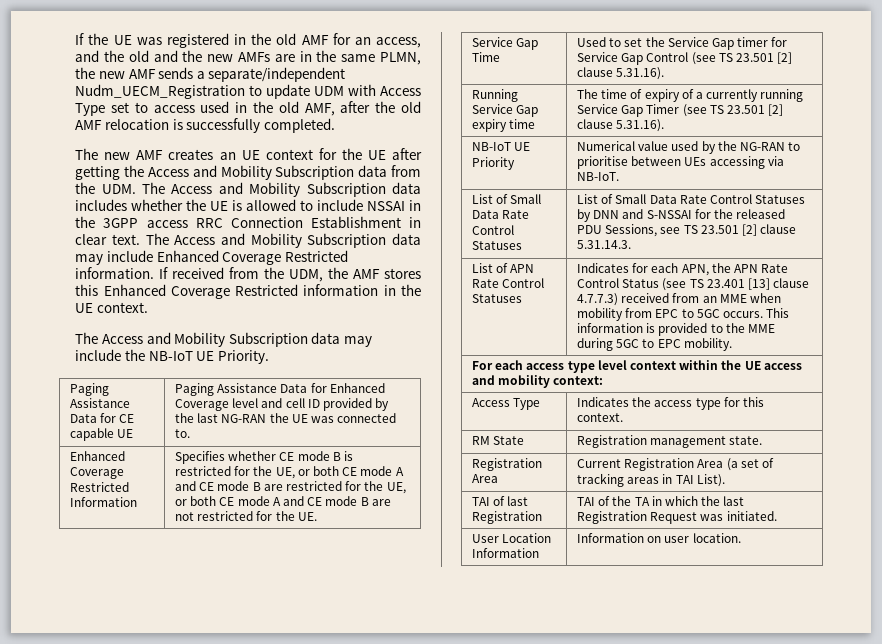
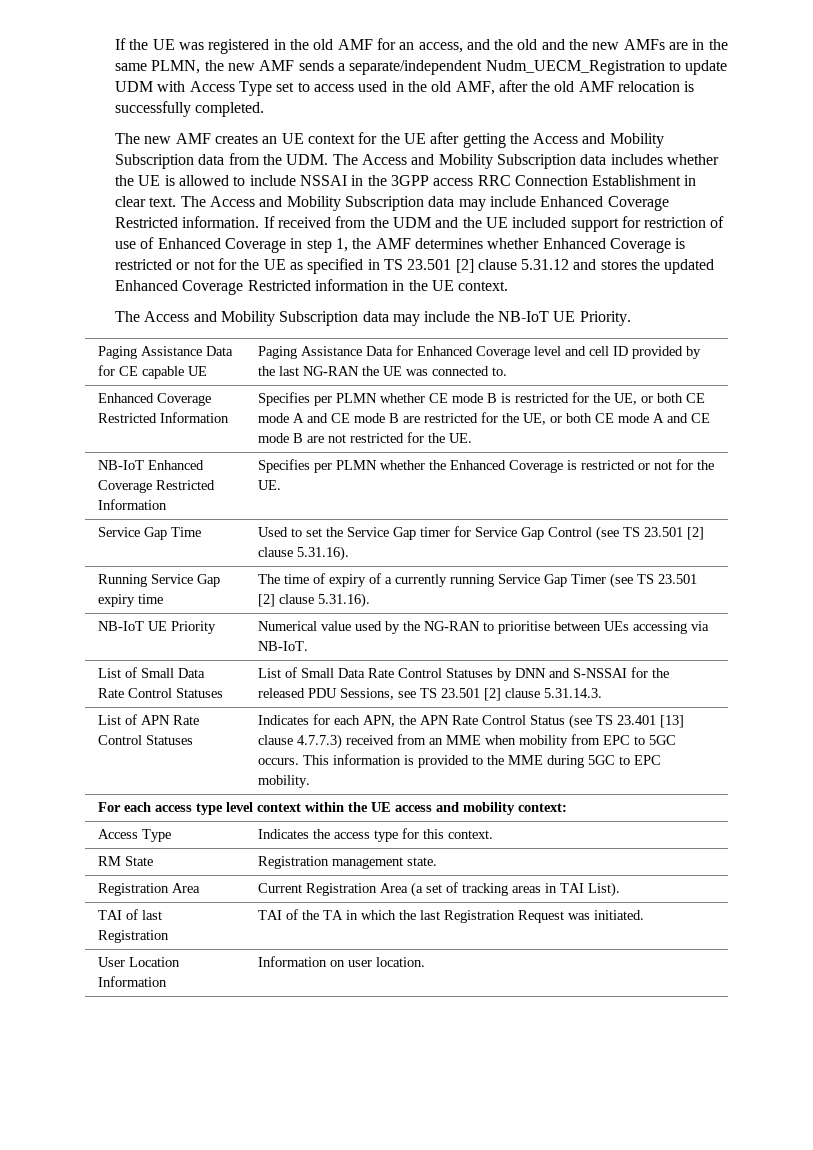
[289,267,421,282] [75,284,99,296] UDM, the AMF stores this -> [392,216,725,232] [114,237,686,253] [114,258,715,274] UDM and the UE included support for restriction of use of Enhanced Coverage in step 1, the AMF determines whether Enhanced Coverage is restricted or not for the UE as specified in TS 23.501 [2] clause 5.31.12 and stores the updated
(225, 457) none -> [313,393,377,406] per PLMN
(317, 516) none -> [97,460,204,470] [97,480,215,493] [97,499,167,510] [257,459,714,473] [257,480,281,490] // NB-IoT Enhanced Coverage Restricted Information | Specifies per PLMN whether the Enhanced Coverage is restricted or not for the UE.

